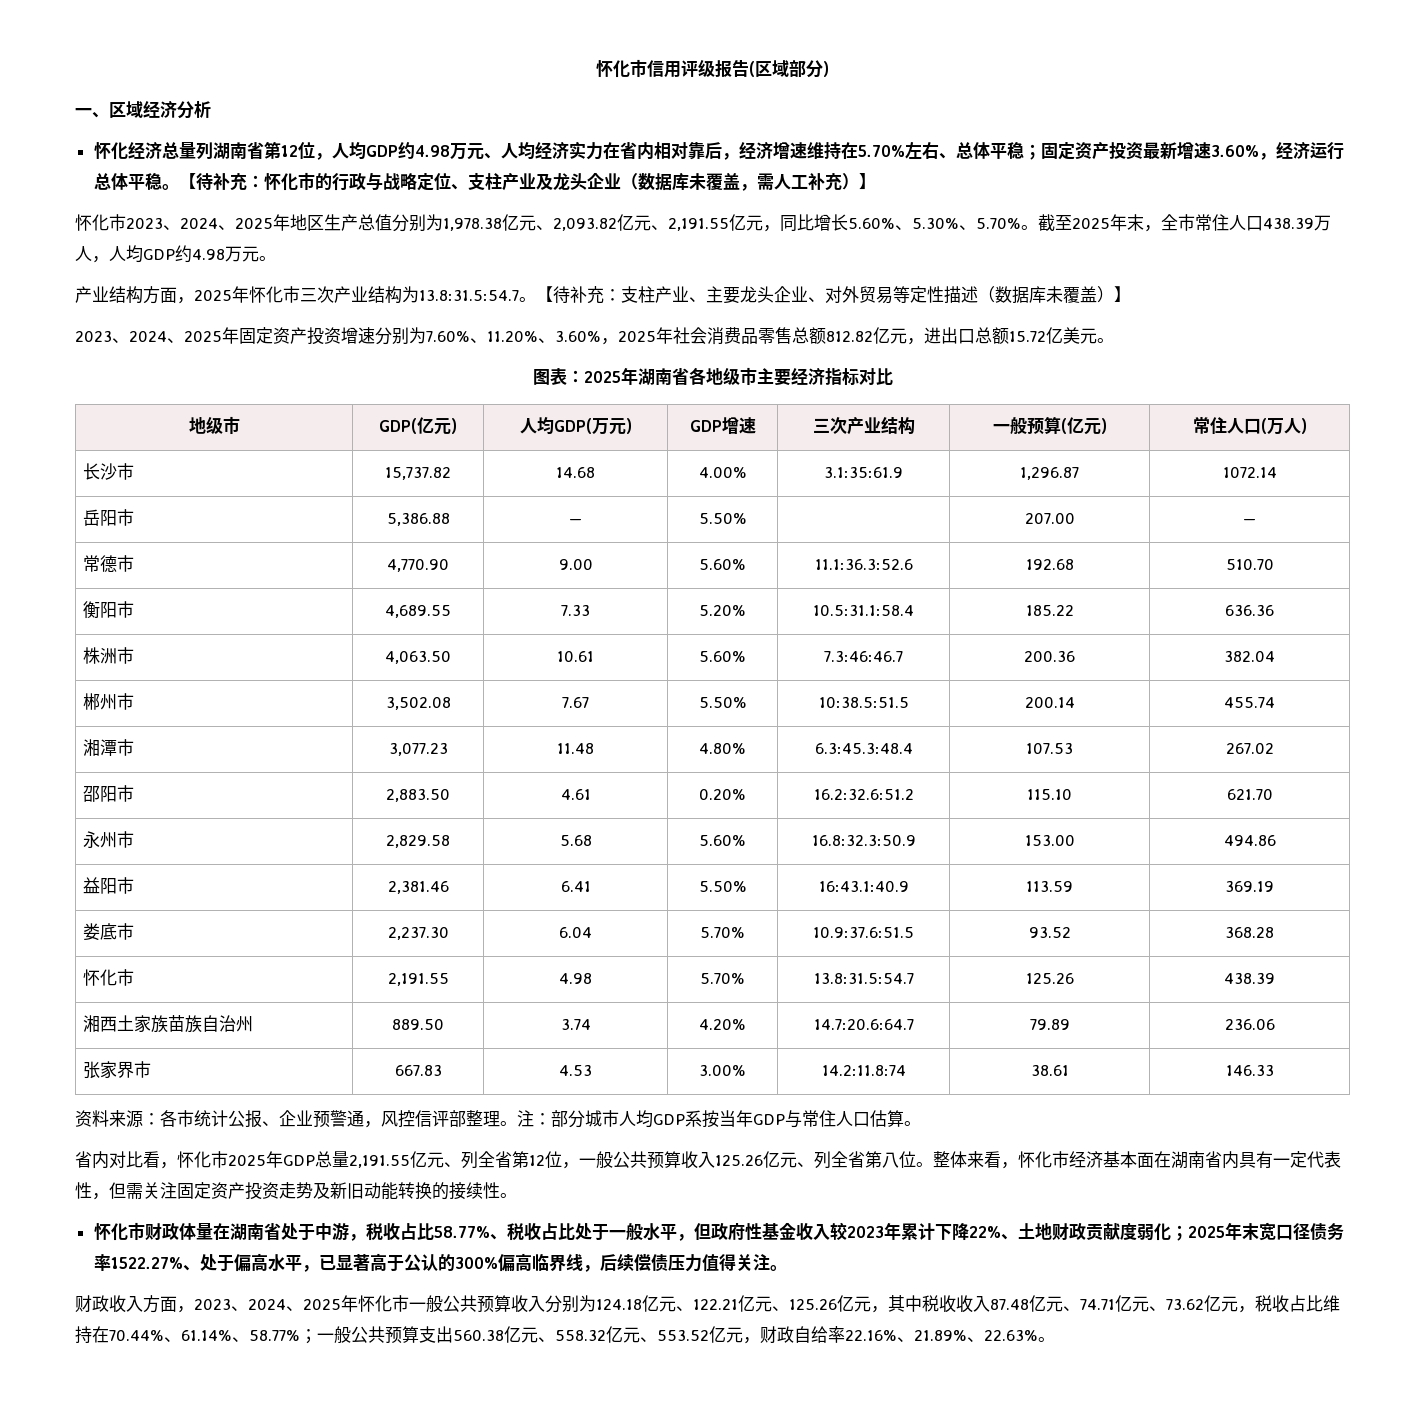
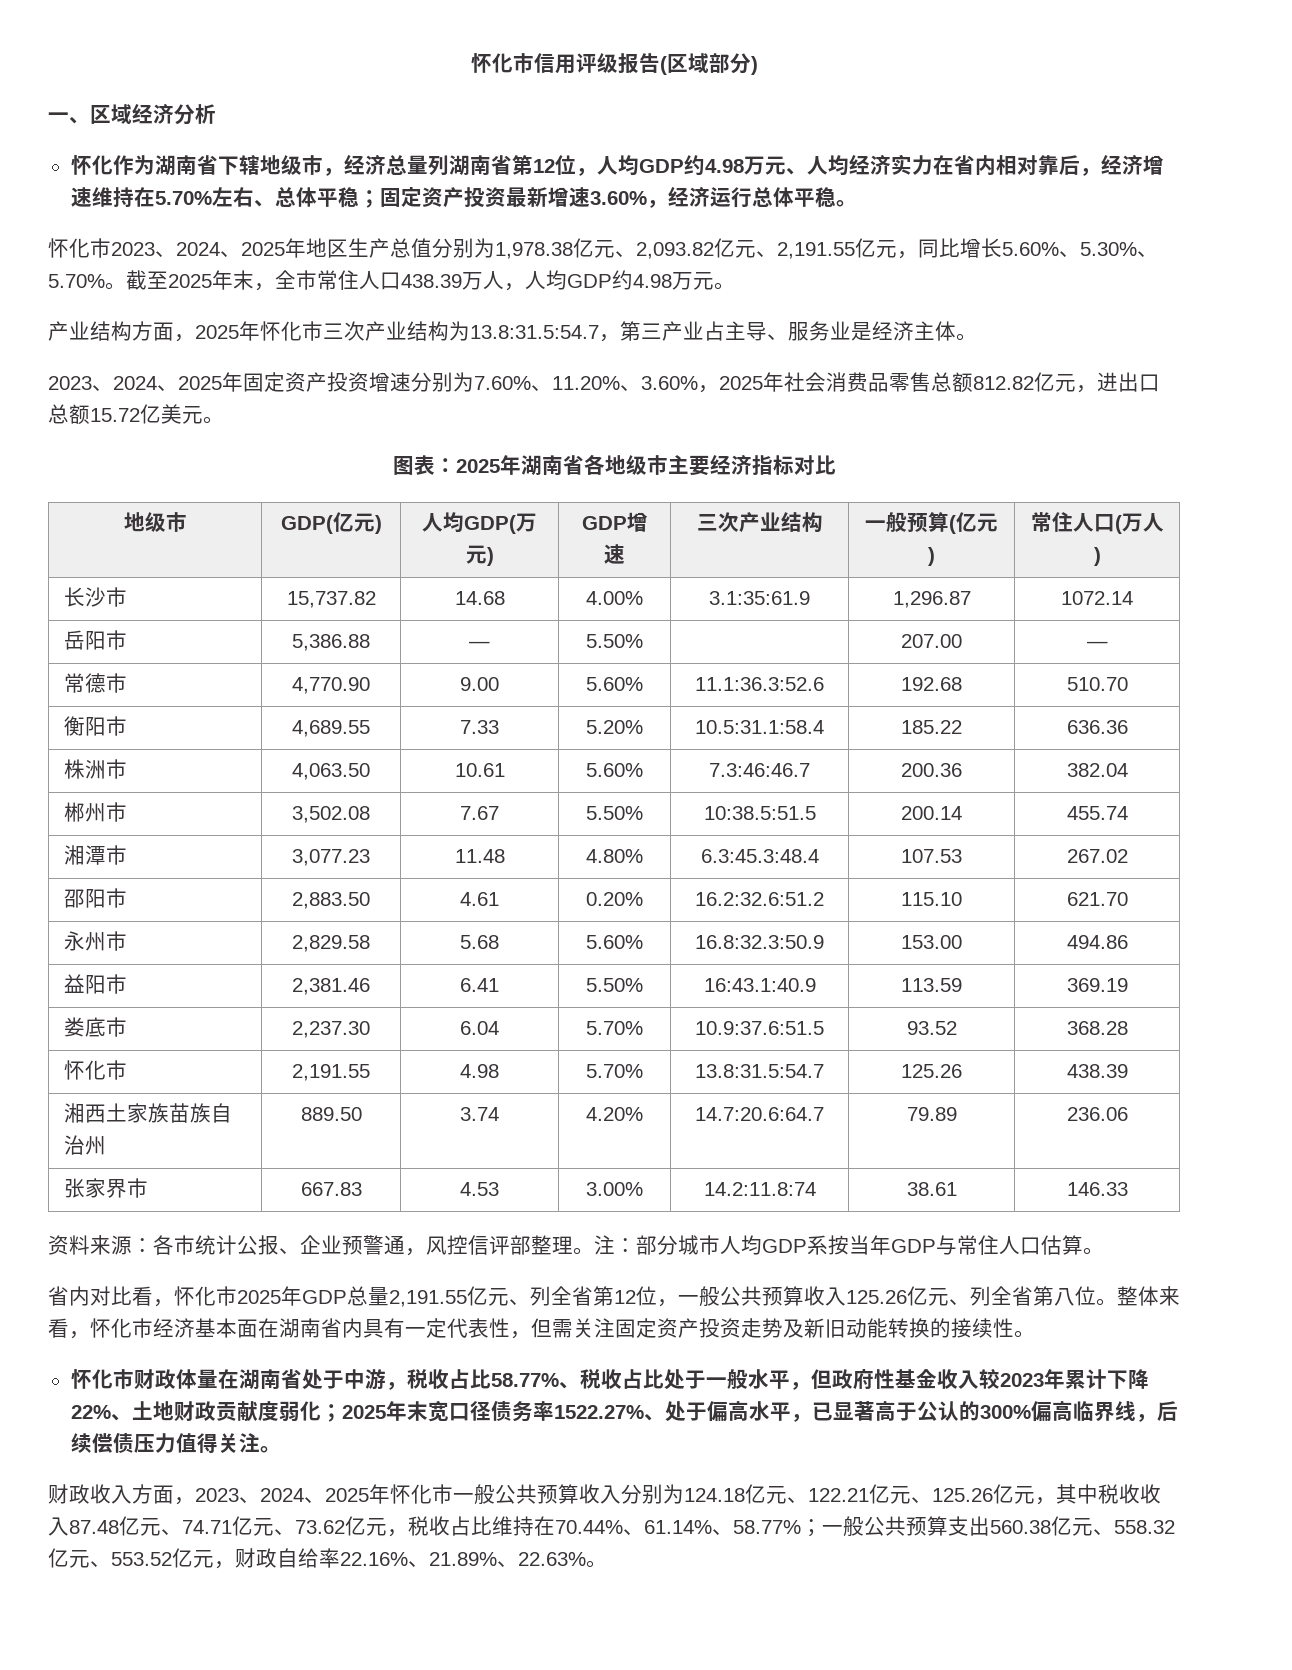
(128, 151) none -> [112,155,344,176] 作为湖南省下辖地级市，
[178,172,876,191] 【待补充：怀化市的行政与战略定位、支柱产业及龙头企业（数据库未覆盖，需人工补充）】 -> (857, 203) none
[519,286,1131,304] 。【待补充：支柱产业、主要龙头企业、对外贸易等定性描述（数据库未覆盖）】 -> [599,321,977,342] ，第三产业占主导、服务业是经济主体。

